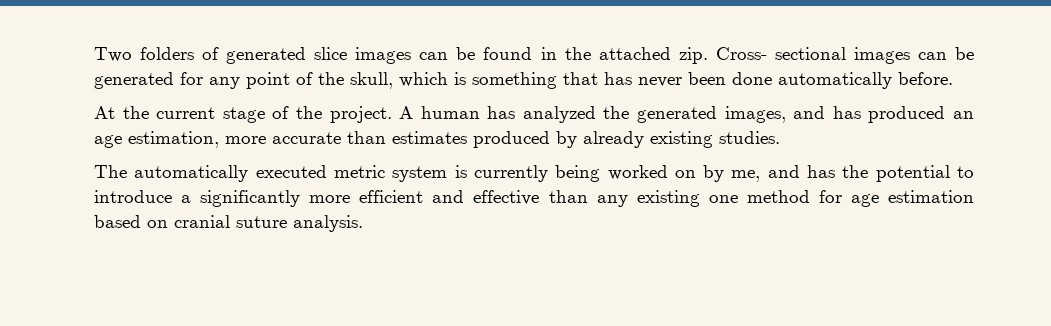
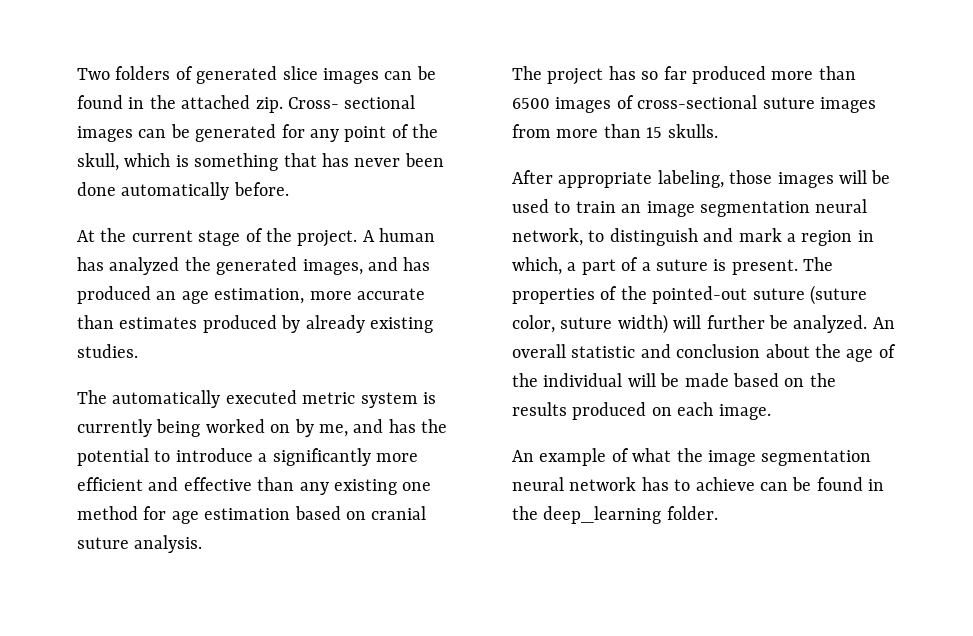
(363, 223) none -> [512,66,856,85] [512,95,876,113] [512,124,718,138] [512,170,891,188] [512,199,868,217] [512,228,874,246] [512,257,834,275] [512,285,867,305] [512,314,895,334] [512,344,896,362] [512,373,836,387] [512,402,771,420] [512,448,872,466] [512,477,885,491] [512,506,718,524] // The project has so far produced more than 6500 images of cross-sectional suture images from more than 15 skulls. // After appropriate labeling, those images will be used to train an image segmentation neural network, to distinguish and mark a region in which, a part of a suture is present. The properties of the pointed-out suture (suture color, suture width) will further be analyzed. An overall statistic and conclusion about the age of the individual will be made based on the results produced on each image. // An example of what the image segmentation neural network has to achieve can be found in the deep_learning folder.

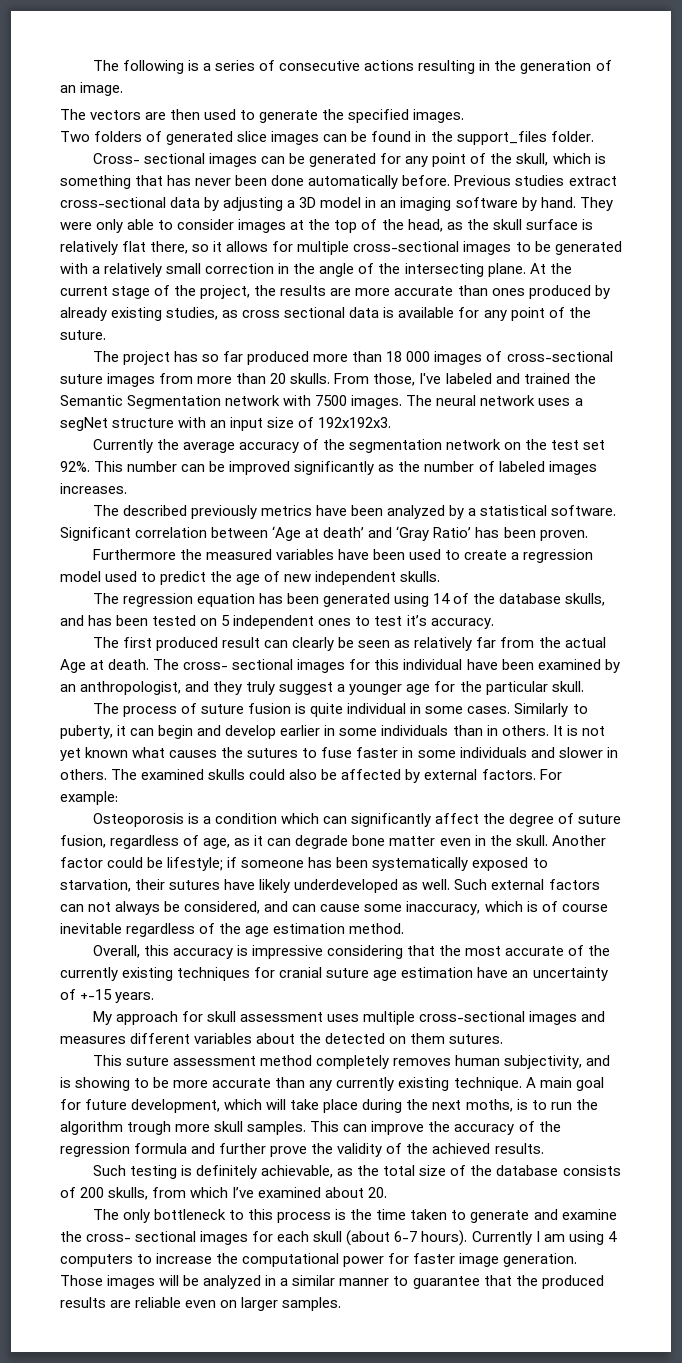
(77, 74) none -> [92,60,612,74] [60,82,124,96] [60,109,465,123] The following is a series of consecutive actions resulting in the generation of an image. // The vectors are then used to generate the specified images. //
[181,95,283,113] attached zip. -> [456,131,594,145] support_files folder. //
(289, 189) // -> [454,175,617,186] [60,197,613,211] [60,219,593,233] [60,241,622,255] [60,263,526,277] Previous studies extract cross-sectional data by adjusting a 3D model in an imaging software by hand. They were only able to consider images at the top of the head, as the skull surface is relatively flat there, so it allows for multiple cross-sectional images to be generated with a relatively small correction in the angle of the intersecting plane.
[297,228,436,247] [77,257,431,275] [77,286,425,304] [77,315,198,329] project. A human has analyzed the generated images, and has produced an age estimation, more accurate than estimates -> [200,285,525,299] project, the results are more accurate than ones
[77,344,138,358] [77,390,436,408] [77,419,448,437] [77,448,418,466] [77,477,432,495] [77,506,427,524] [77,535,203,553] studies. // The automatically executed metric system is currently being worked on by me, and has the potential to introduce a significantly more efficient and effective than any existing one method for age estimation based on cranial suture analysis. -> [166,307,591,321] [60,330,106,340] studies, as cross sectional data is available for any point of the suture.
[512,98,550,109] 6500 -> [386,351,431,362] 18 000
[646,124,718,138] [512,170,891,188] [512,199,868,217] [512,228,874,246] [512,257,834,275] [512,285,867,305] [512,314,895,334] [512,344,896,362] [512,373,836,387] [512,402,771,420] [512,448,872,466] [512,477,885,491] [512,506,718,524] 15 skulls. // After appropriate labeling, those images will be used to train an image segmentation neural network, to distinguish and mark a region in which, a part of a suture is present. The properties of the pointed-out suture (suture color, suture width) will further be analyzed. An overall statistic and conclusion about the age of the individual will be made based on the results produced on each image. // An example of what the image segmentation neural network has to achieve can be found in the deep_learning folder. -> [270,373,596,386] [60,395,583,409] [60,417,392,431] [92,439,606,453] [60,461,597,475] [60,483,127,494] [92,505,617,519] [60,526,588,541] [92,549,594,563] [60,571,441,585] [92,593,606,607] [60,615,494,629] [92,637,606,651] [60,659,620,673] [60,681,584,695] [92,703,588,717] [60,725,605,739] [60,747,618,761] [60,769,562,783] [60,791,118,805] [92,813,622,827] [60,835,606,849] [60,857,548,871] [60,879,600,893] [60,901,608,915] [60,923,405,937] [92,945,611,959] [60,967,608,981] [60,989,155,1003] [92,1011,606,1025] [60,1033,504,1044] [92,1055,611,1069] [60,1077,604,1091] [60,1099,598,1113] [60,1121,561,1135] [60,1143,544,1157] [92,1165,621,1179] [60,1187,388,1200] [92,1209,617,1223] [60,1230,617,1246] [60,1253,578,1267] [60,1275,604,1289] [60,1297,342,1311] 20 skulls. From those, I've labeled and trained the Semantic Segmentation network with 7500 images. The neural network uses a segNet structure with an input size of 192x192x3. // Currently the average accuracy of the segmentation network on the test set 92%. This number can be improved significantly as the number of labeled images increases. // The described previously metrics have been analyzed by a statistical software. Significant correlation between ‘Age at death’ and ‘Gray Ratio’ has been proven. // Furthermore the measured variables have been used to create a regression model used to predict the age of new independent skulls. // The regression equation has been generated using 14 of the database skulls, and has been tested on 5 independent ones to test it’s accuracy. // The first produced result can clearly be seen as relatively far from the actual Age at death. The cross- sectional images for this individual have been examined by an anthropologist, and they truly suggest a younger age for the particular skull. // The process of suture fusion is quite individual in some cases. Similarly to puberty, it can begin and develop earlier in some individuals than in others. It is not yet known what causes the sutures to fuse faster in some individuals and slower in others. The examined skulls could also be affected by external factors. For example: // Osteoporosis is a condition which can significantly affect the degree of suture fusion, regardless of age, as it can degrade bone matter even in the skull. Another factor could be lifestyle; if someone has been systematically exposed to starvation, their sutures have likely underdeveloped as well. Such external factors can not always be considered, and can cause some inaccuracy, which is of course inevitable regardless of the age estimation method. // Overall, this accuracy is impressive considering that the most accurate of the currently existing techniques for cranial suture age estimation have an uncertainty of +-15 years. // My approach for skull assessment uses multiple cross-sectional images and measures different variables about the detected on them sutures. // This suture assessment method completely removes human subjectivity, and is showing to be more accurate than any currently existing technique. A main goal for future development, which will take place during the next moths, is to run the algorithm trough more skull samples. This can improve the accuracy of the regression formula and further prove the validity of the achieved results. // Such testing is definitely achievable, as the total size of the database consists of 200 skulls, from which I’ve examined about 20. // The only bottleneck to this process is the time taken to generate and examine the cross- sectional images for each skull (about 6-7 hours). Currently I am using 4 computers to increase the computational power for faster image generation. Those images will be analyzed in a similar manner to guarantee that the produced results are reliable even on larger samples.

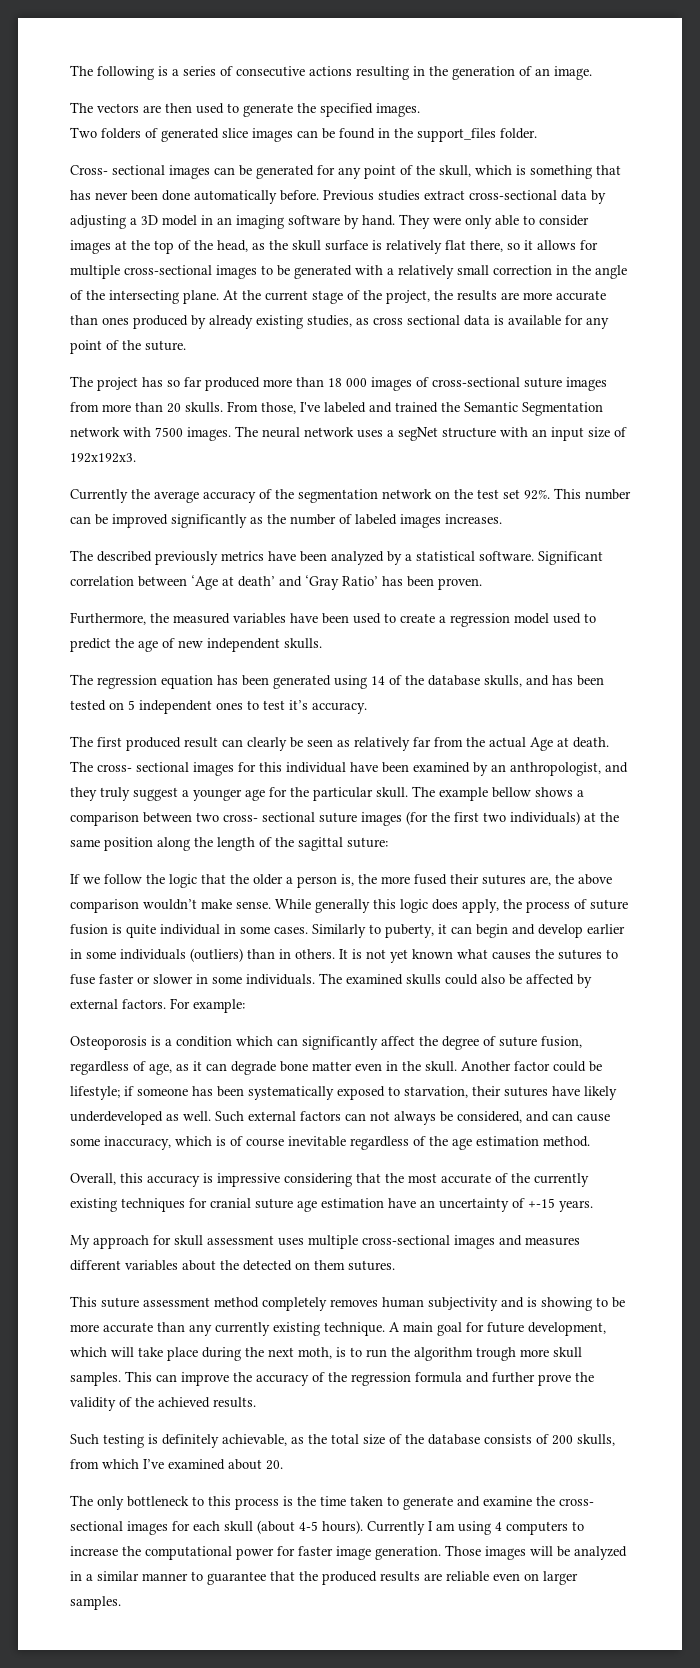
[92,549,176,560] Furthermore -> [70,612,146,625] Furthermore,
[92,703,119,714] // The -> [412,786,584,801] [70,811,619,826] [70,837,388,851] [70,874,612,888] [70,899,522,913] The example bellow shows a comparison between two cross- sectional suture images (for the first two individuals) at the same position along the length of the sagittal suture: // If we follow the logic that the older a person is, the more fused their sutures are, the above comparison wouldn’t make sense. While generally this logic does apply, the
(449, 730) none -> [190,948,243,962] (outliers)
[402,747,618,758] [60,769,107,780] in some individuals and slower in others. -> [137,974,315,985] or slower in some individuals.
[504,1055,583,1069] subjectivity, -> [428,1297,498,1311] subjectivity
[465,1099,513,1112] moths, -> [298,1347,332,1359] moth,
[394,1231,418,1242] 6-7 -> [299,1521,318,1531] 4-5

